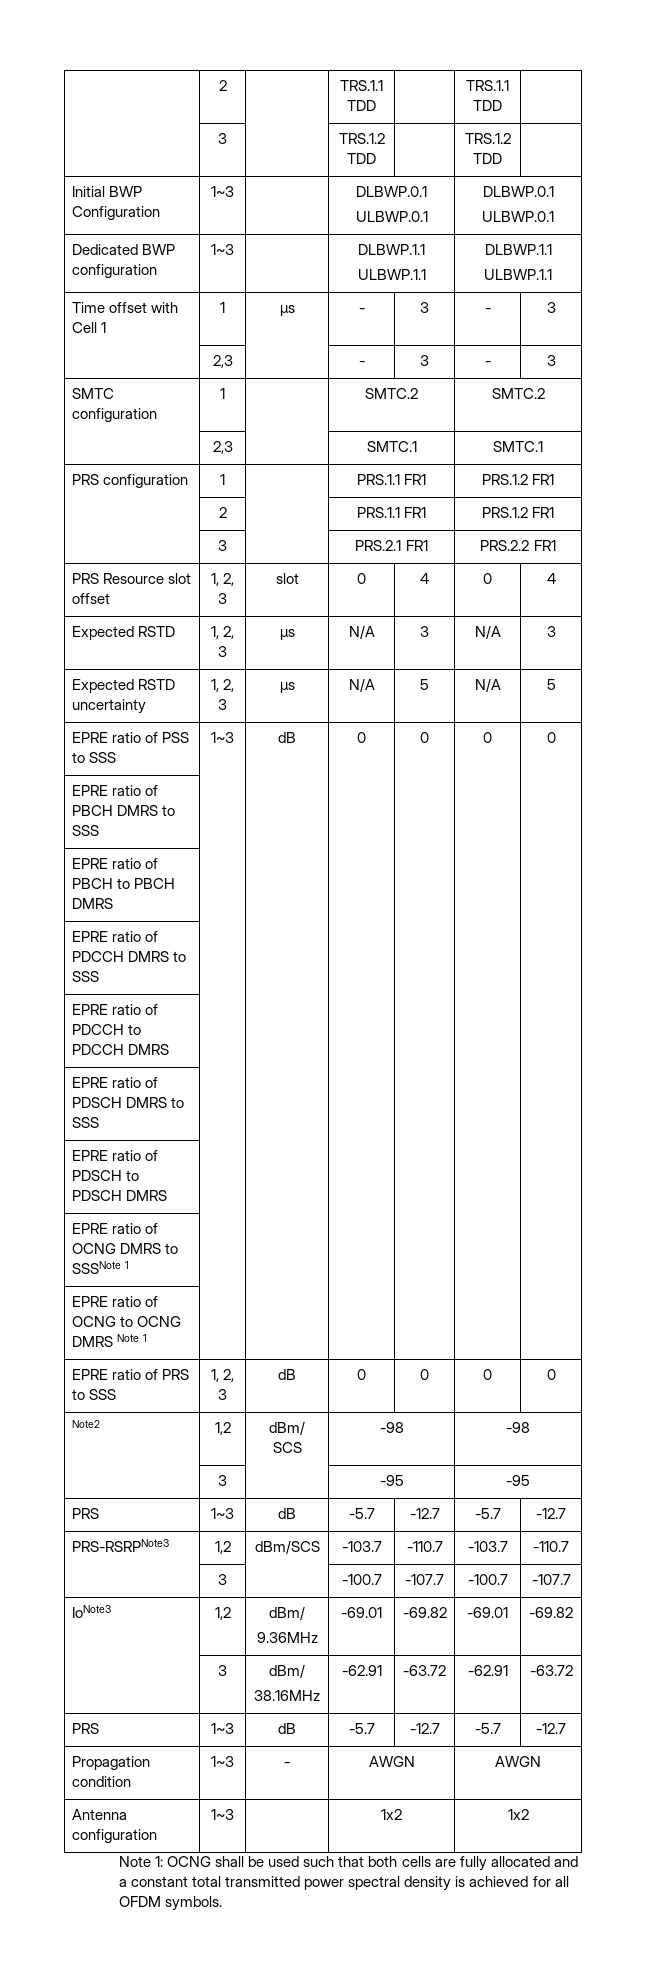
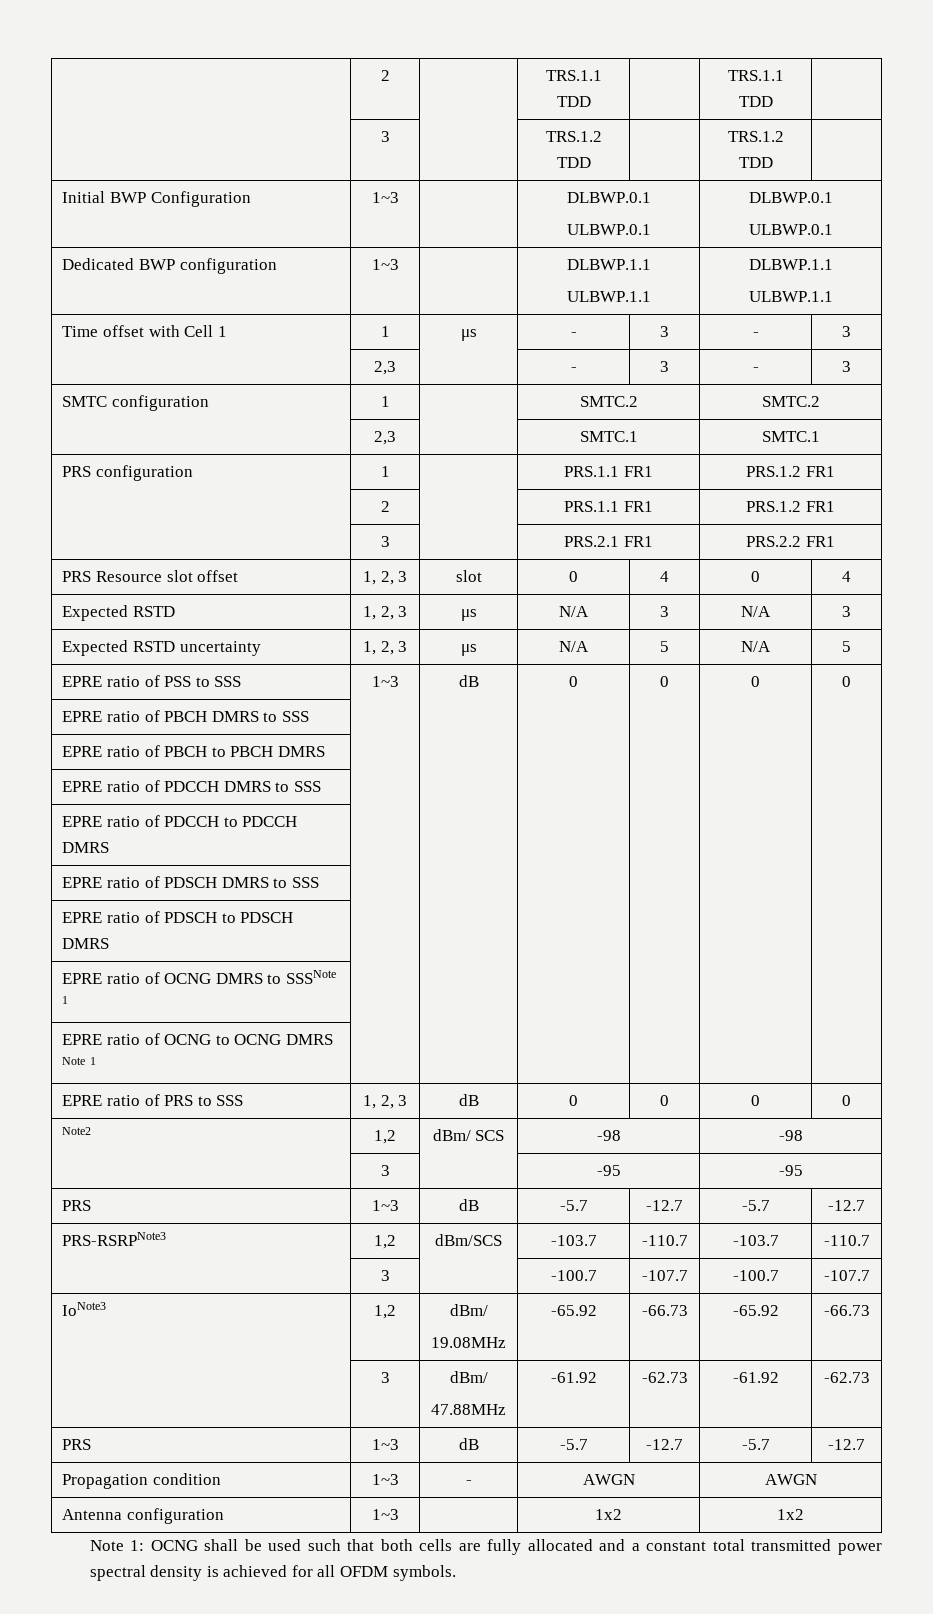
[256,1632,318,1643] [341,1607,382,1618] [402,1607,447,1618] [467,1607,508,1618] [529,1607,573,1618] [218,1665,227,1676] [269,1664,305,1678] [254,1690,320,1701] [341,1665,382,1676] [403,1665,446,1676] [467,1665,508,1676] [529,1665,573,1676] 9.36MHz | -69.01 | -69.82 | -69.01 | -69.82 // | 3 | dBm/ // 38.16MHz | -62.91 | -63.72 | -62.91 | -63.72 -> [431,1337,506,1348] [550,1305,597,1316] [641,1305,688,1316] [732,1305,779,1316] [823,1305,870,1316] [380,1372,390,1383] [449,1371,488,1383] [431,1404,506,1415] [550,1372,597,1383] [641,1372,688,1383] [732,1372,779,1383] [823,1372,870,1383] 19.08MHz | -65.92 | -66.73 | -65.92 | -66.73 // | 3 | dBm/ // 47.88MHz | -61.92 | -62.73 | -61.92 | -62.73

